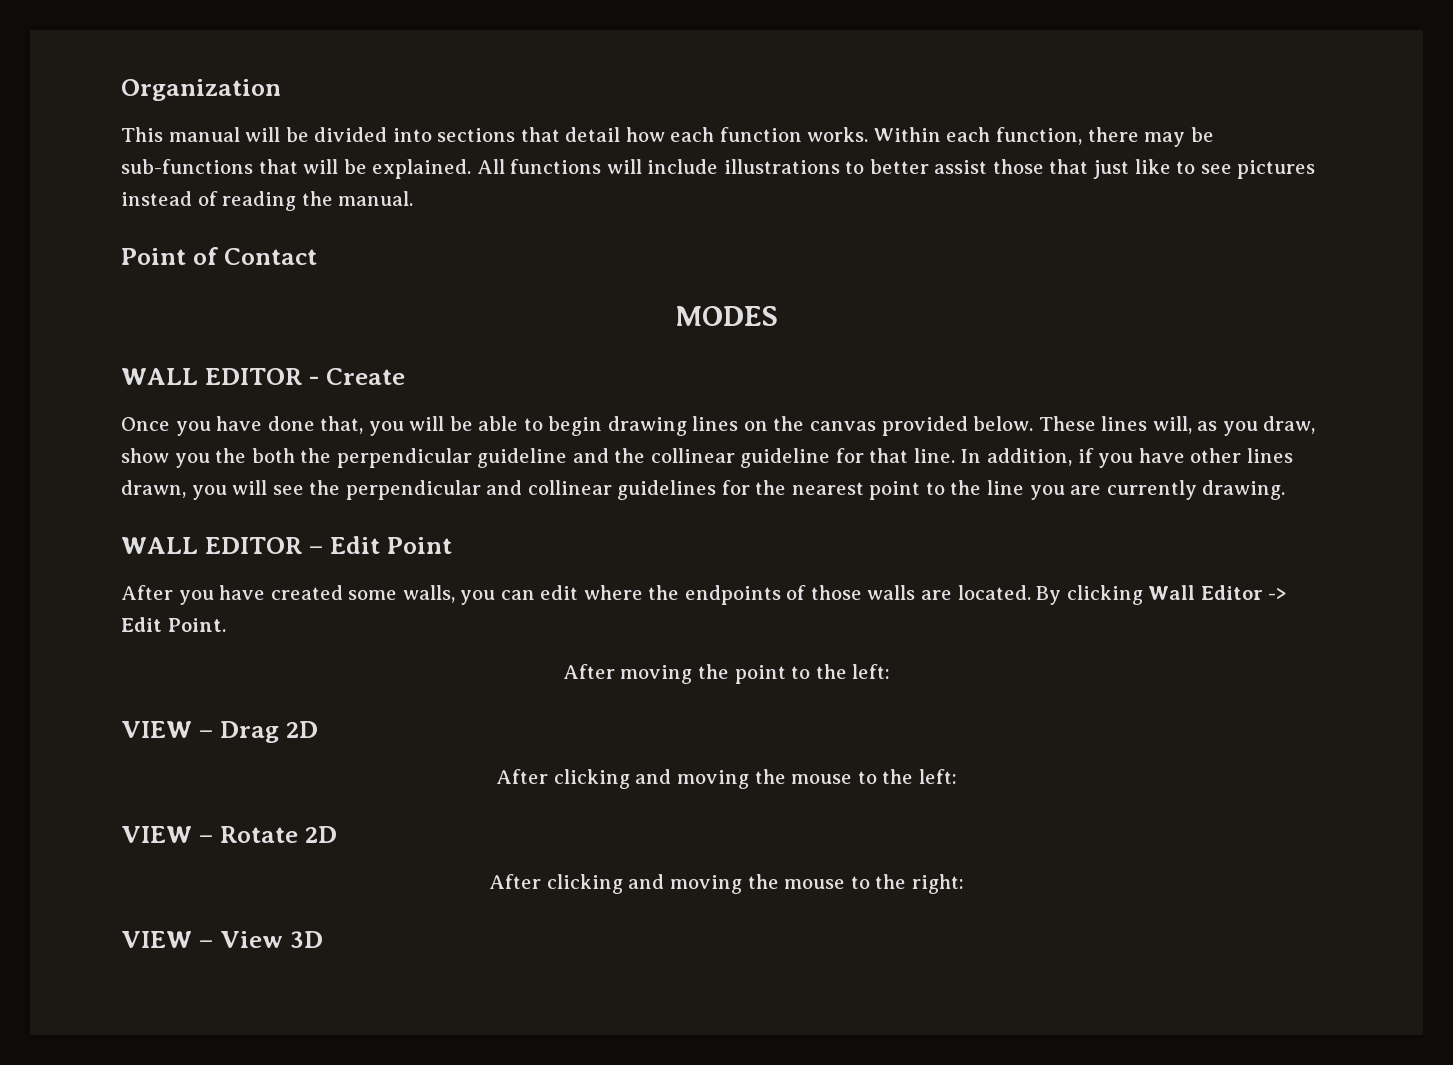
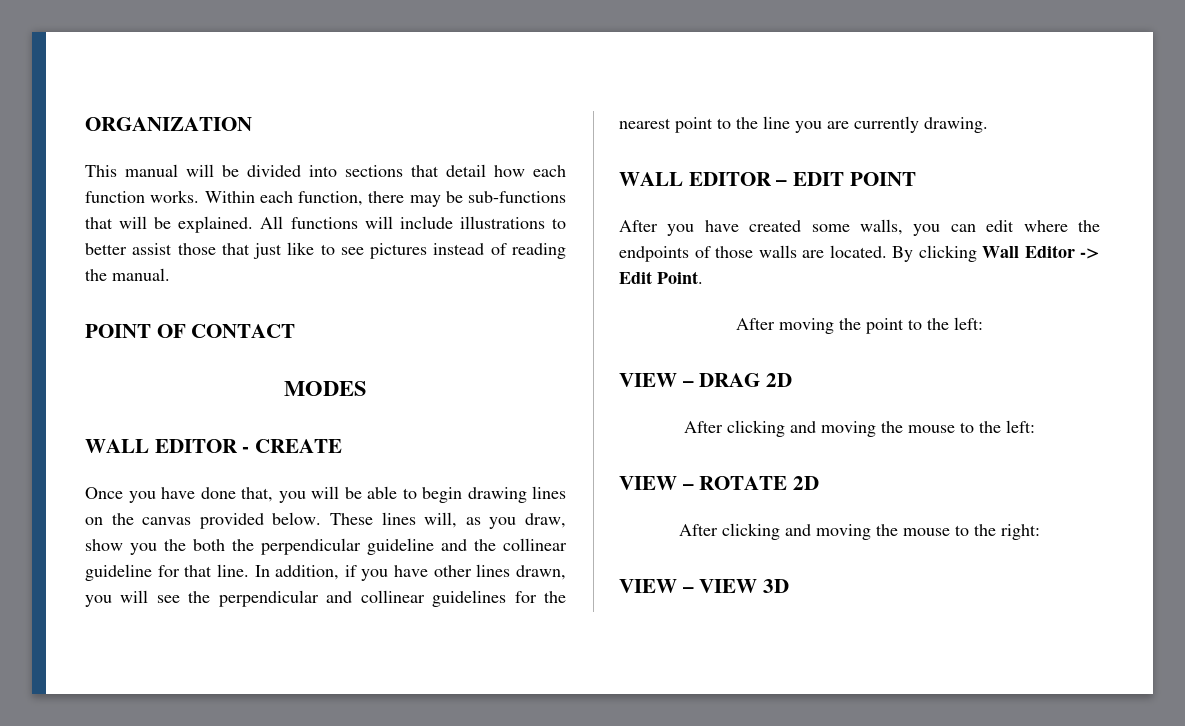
[121,79,281,101] Organization -> [85,117,252,131] ORGANIZATION
[121,247,317,265] Point of Contact -> [85,324,296,338] POINT OF CONTACT
[325,368,405,385] Create -> [255,439,343,453] CREATE
[329,536,452,554] Edit Point -> [793,172,916,186] EDIT POINT
[219,721,279,743] Drag -> [699,373,761,387] DRAG
[219,826,298,843] Rotate -> [699,476,788,490] ROTATE
[219,931,283,948] View -> [699,579,758,593] VIEW

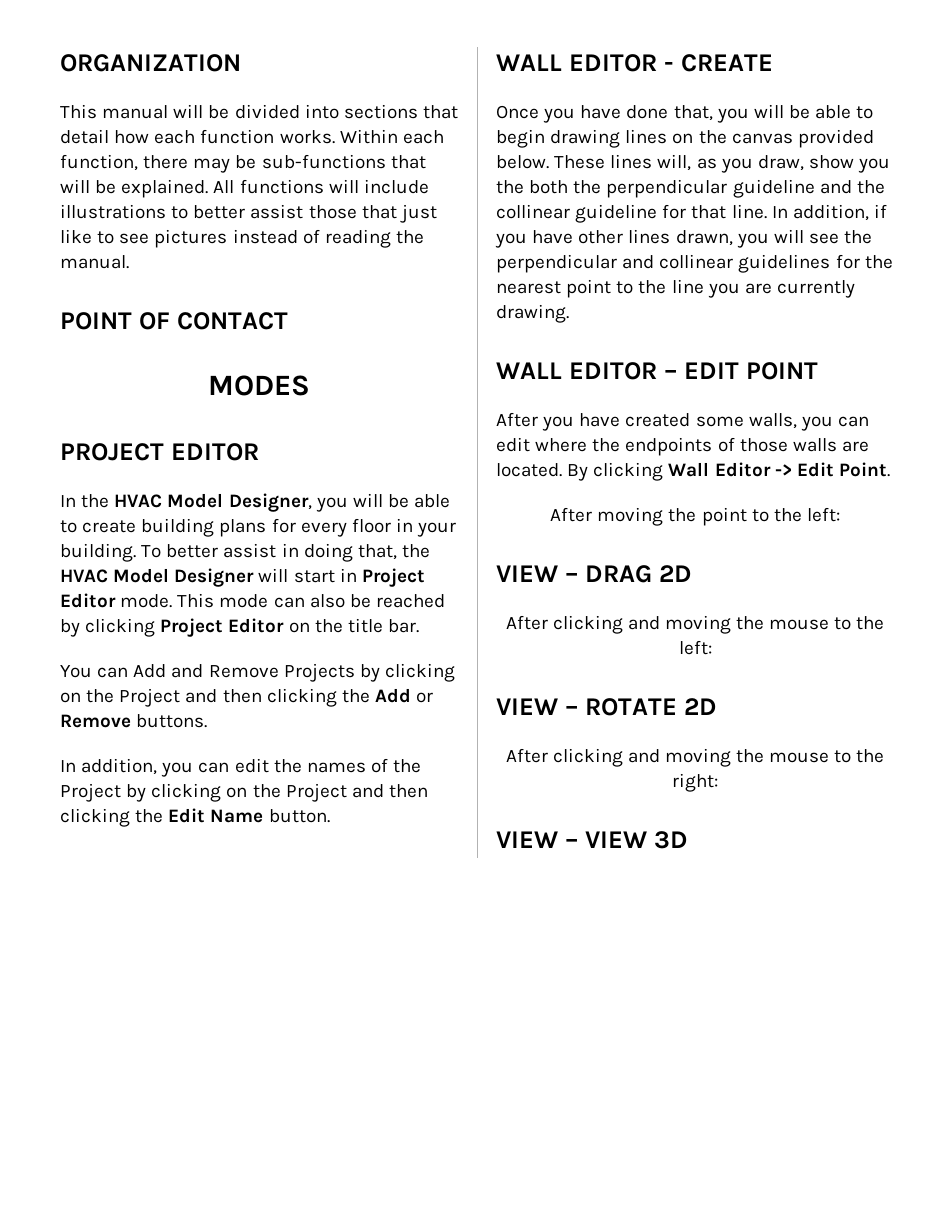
(367, 388) none -> [60,443,259,461] [60,493,451,512] [60,518,457,537] [60,543,430,562] [60,568,425,587] [60,593,445,608] [60,618,419,637] [60,663,455,682] [60,688,434,707] [60,714,208,728] [60,758,422,777] [60,783,428,802] [60,808,330,827] // PROJECT EDITOR // In the HVAC Model Designer, you will be able to create building plans for every floor in your building. To better assist in doing that, the HVAC Model Designer will start in Project Editor mode. This mode can also be reached by clicking Project Editor on the title bar. // You can Add and Remove Projects by clicking on the Project and then clicking the Add or Remove buttons. // In addition, you can edit the names of the Project by clicking on the Project and then clicking the Edit Name button.

